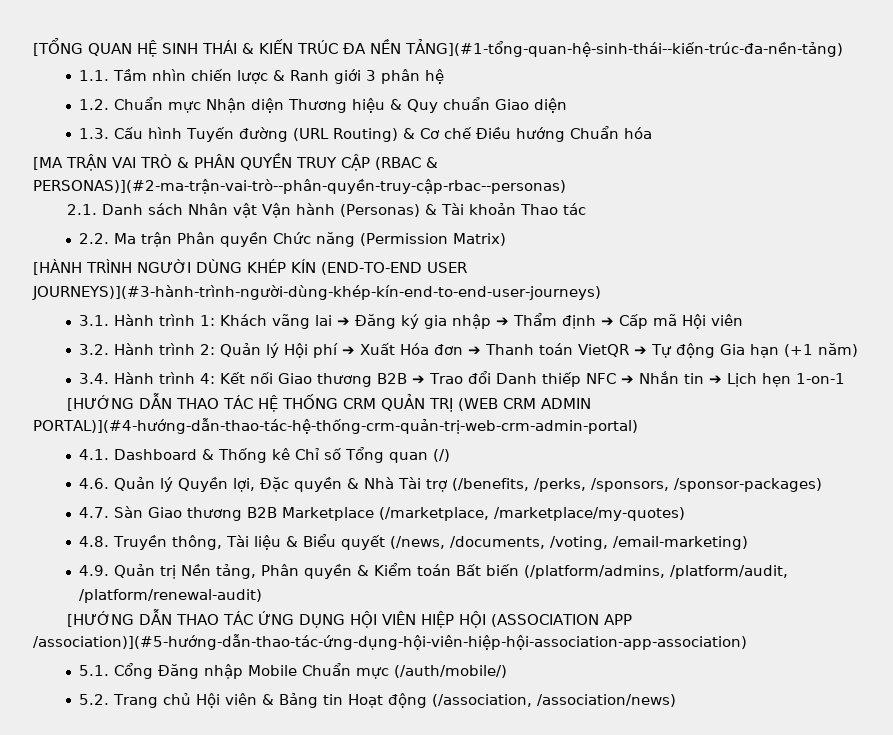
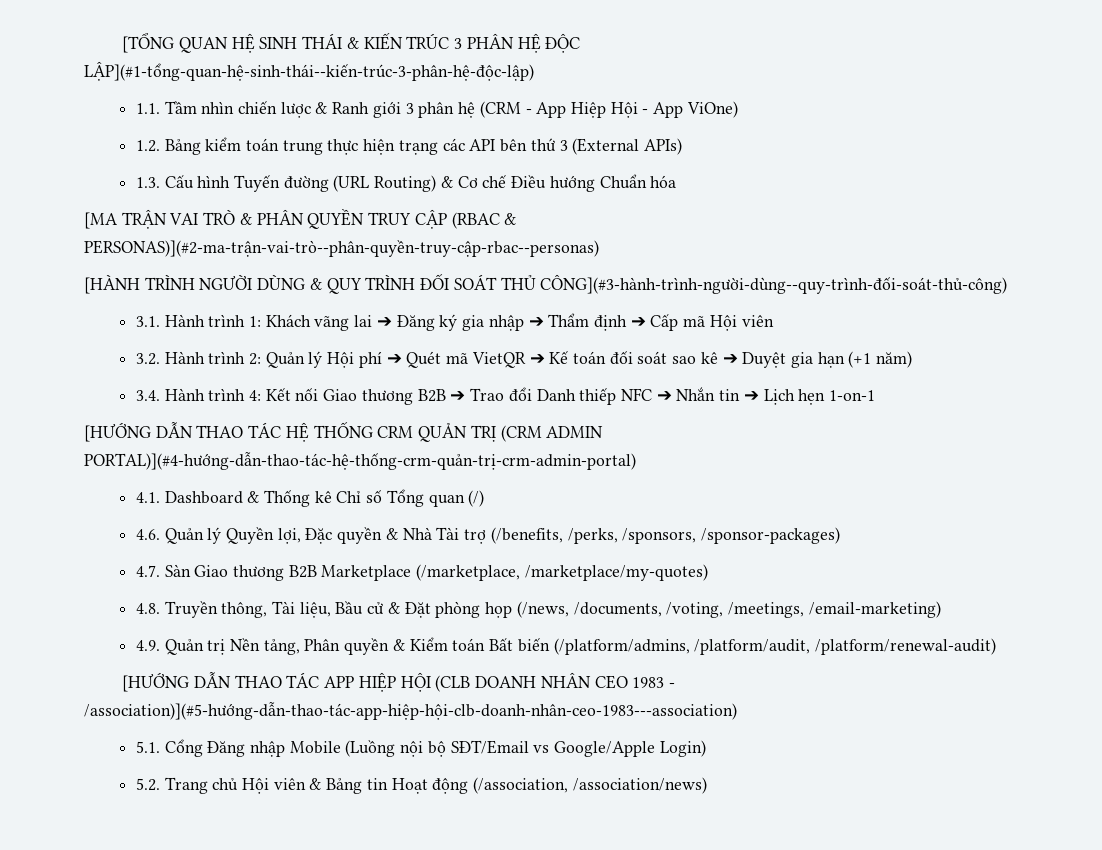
[343,39,843,57] ĐA NỀN TẢNG](#1-tổng-quan-hệ-sinh-thái--kiến-trúc-đa-nền-tảng) -> [454,33,581,53] [84,61,534,81] 3 PHÂN HỆ ĐỘC LẬP](#1-tổng-quan-hệ-sinh-thái--kiến-trúc-3-phân-hệ-độc-lập)
[79,97,568,113] // 1.2. Chuẩn mực Nhận diện Thương hiệu & Quy chuẩn Giao diện -> [479,101,738,118] [135,137,682,155] (CRM - App Hiệp Hội - App ViOne) // 1.2. Bảng kiểm toán trung thực hiện trạng các API bên thứ 3 (External APIs)
[67,203,587,218] [79,232,507,247] [33,259,467,275] [32,285,601,300] 2.1. Danh sách Nhân vật Vận hành (Personas) & Tài khoản Thao tác // 2.2. Ma trận Phân quyền Chức năng (Permission Matrix) // [HÀNH TRÌNH NGƯỜI DÙNG KHÉP KÍN (END-TO-END USER JOURNEYS)](#3-hành-trình-người-dùng-khép-kín-end-to-end-user-journeys) -> [84,274,1008,294] [HÀNH TRÌNH NGƯỜI DÙNG & QUY TRÌNH ĐỐI SOÁT THỦ CÔNG](#3-hành-trình-người-dùng--quy-trình-đối-soát-thủ-công)
[360,343,746,358] Xuất Hóa đơn ➔ Thanh toán VietQR ➔ Tự động Gia -> [406,351,814,368] Quét mã VietQR ➔ Kế toán đối soát sao kê ➔ Duyệt gia
[458,398,592,411] [33,418,638,434] (WEB CRM ADMIN PORTAL)](#4-hướng-dẫn-thao-tác-hệ-thống-crm-quản-trị-web-crm-admin-portal) -> [500,425,604,442] [84,452,636,470] (CRM ADMIN PORTAL)](#4-hướng-dẫn-thao-tác-hệ-thống-crm-quản-trị-crm-admin-portal)
[254,534,386,550] liệu & Biểu quyết -> [299,601,513,618] liệu, Bầu cử & Đặt phòng họp
(609, 543) none -> [727,602,804,618] /meetings,
[258,611,633,628] [33,634,747,650] ỨNG DỤNG HỘI VIÊN HIỆP HỘI (ASSOCIATION APP /association)](#5-hướng-dẫn-thao-tác-ứng-dụng-hội-viên-hiệp-hội-association-app-association) -> [324,672,675,692] [84,702,737,720] APP HIỆP HỘI (CLB DOANH NHÂN CEO 1983 - /association)](#5-hướng-dẫn-thao-tác-app-hiệp-hội-clb-doanh-nhân-ceo-1983---association)
[302,663,508,679] Chuẩn mực (/auth/mobile/) -> [345,740,706,757] (Luồng nội bộ SĐT/Email vs Google/Apple Login)

